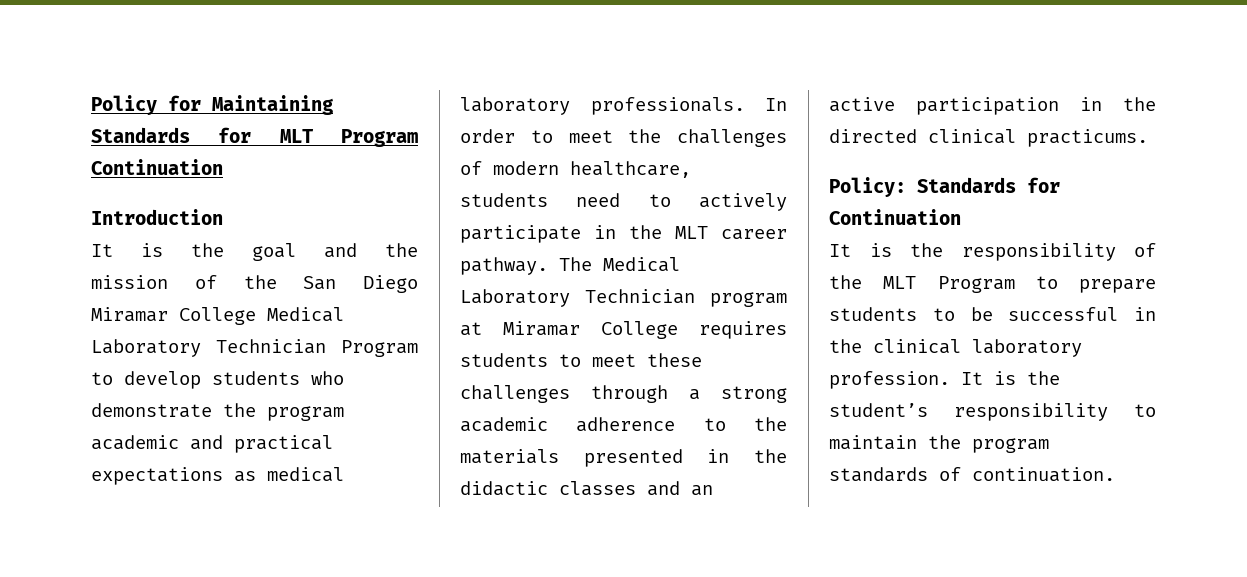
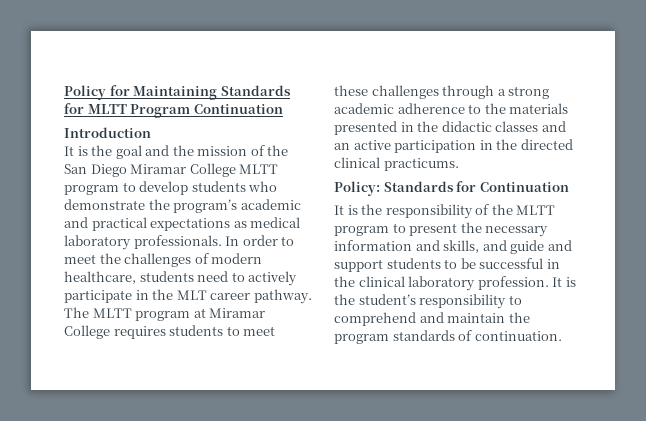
[279,129,314,143] MLT -> [87,104,127,114] MLTT
[267,307,344,322] [91,339,418,357] Medical Laboratory Technician Program -> [239,164,279,174] [64,185,119,195] MLTT program
[267,406,344,421] program -> [173,199,238,213] program’s
[603,257,680,272] [460,289,695,307] Medical Laboratory Technician -> [92,308,132,318] MLTT
[883,276,1156,293] MLT Program to prepare -> [516,205,556,215] [334,222,549,237] [334,240,572,254] [334,259,383,272] MLTT program to present the necessary information and skills, and guide and support
(1156, 410) none -> [334,312,444,326] comprehend and

